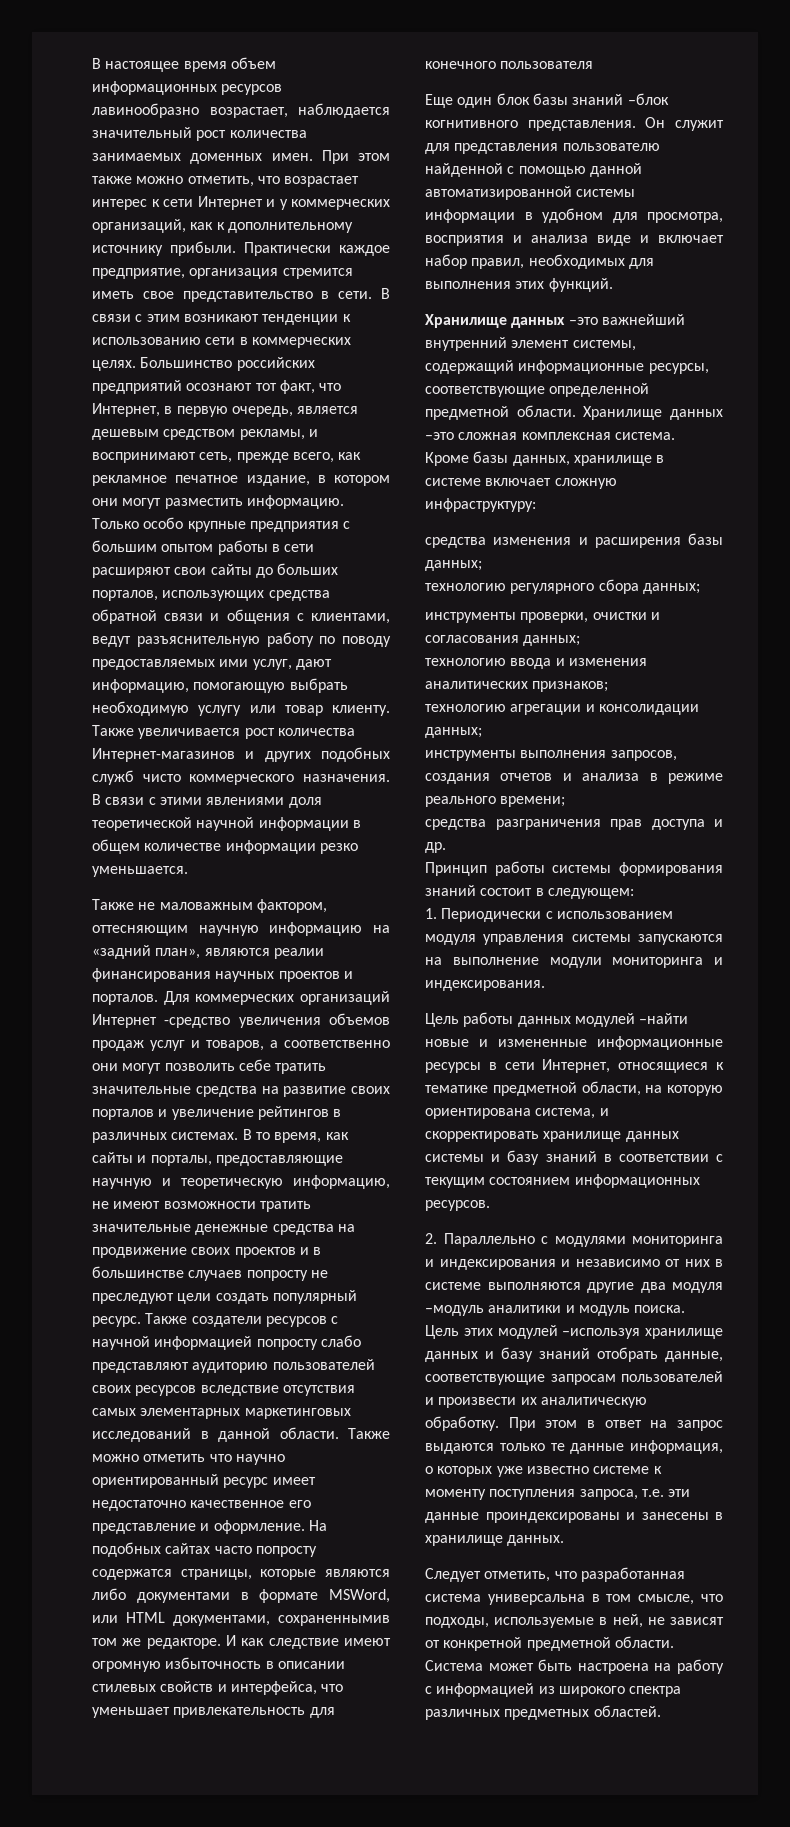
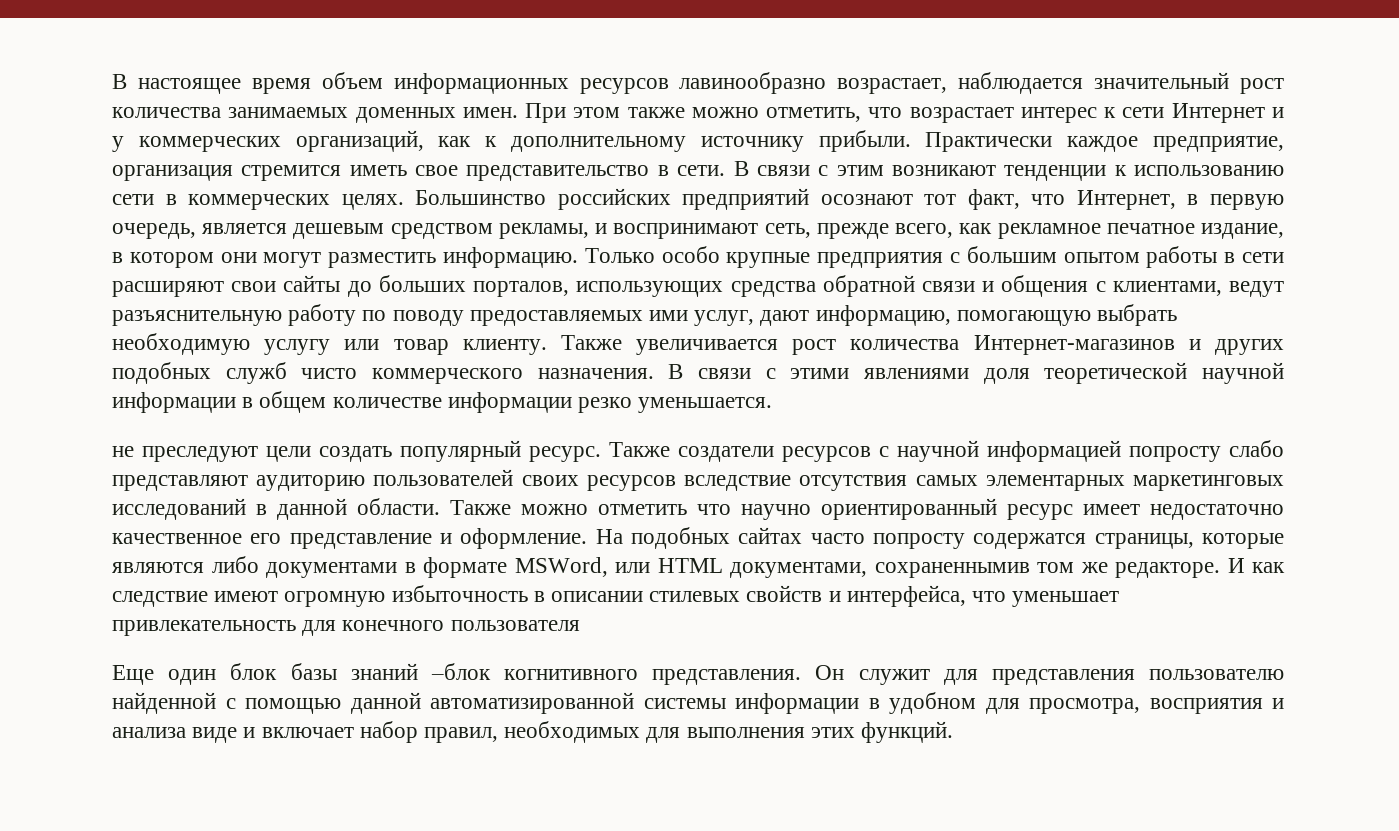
[92,899,327,913] [92,922,391,936] [92,945,324,959] [92,968,353,982] [92,991,390,1005] [92,1013,390,1028] [92,1040,390,1051] [92,1059,327,1074] [92,1086,390,1097] [92,1106,342,1120] [92,1129,349,1143] [92,1152,343,1166] [92,1175,390,1189] [92,1201,311,1212] [92,1224,355,1235] [92,1247,322,1258] [92,1266,308,1281] Также не маловажным фактором, оттесняющим научную информацию на «задний план», являются реалии финансирования научных проектов и порталов. Для коммерческих организаций Интернет -средство увеличения объемов продаж услуг и товаров, а соответственно они могут позволить себе тратить значительные средства на развитие своих порталов и увеличение рейтингов в различных системах. В то время, как сайты и порталы, предоставляющие научную и теоретическую информацию, не имеют возможности тратить значительные денежные средства на продвижение своих проектов и в большинстве случаев попросту -> (773, 405) none
[425,314,685,328] [425,337,636,351] [425,360,709,374] [425,383,650,397] [425,405,723,420] [425,432,675,440] [425,451,665,466] [425,478,617,489] [425,498,536,512] [425,533,723,548] [425,560,482,571] [425,579,700,594] [425,612,660,623] [425,635,581,646] [425,658,647,669] [425,681,609,692] [425,704,699,715] [425,727,482,738] [425,750,677,761] [425,773,723,784] [425,796,566,807] [425,819,723,830] [425,842,446,853] [425,861,723,876] [425,885,634,899] [425,908,673,922] [425,934,723,945] [425,957,723,968] [425,980,545,991] [425,1012,689,1027] [425,1036,723,1050] [425,1059,724,1073] [425,1081,723,1096] [425,1108,609,1119] [425,1131,679,1142] [425,1150,723,1165] [425,1174,700,1188] [425,1200,490,1211] [425,1233,723,1247] [425,1259,723,1270] [425,1282,723,1293] [425,1305,686,1316] [425,1325,723,1339] [425,1347,723,1362] [425,1371,723,1385] [425,1397,647,1408] [425,1416,723,1431] [425,1440,723,1454] [425,1466,662,1477] [425,1489,691,1500] [425,1512,723,1523] [425,1535,565,1546] [425,1567,685,1582] [425,1594,723,1605] [425,1614,724,1628] [425,1636,674,1651] [425,1659,724,1674] [425,1683,682,1697] [425,1705,661,1720] // Хранилище данных –это важнейший внутренний элемент системы, содержащий информационные ресурсы, соответствующие определенной предметной области. Хранилище данных –это сложная комплексная система. Кроме базы данных, хранилище в системе включает сложную инфраструктуру: // средства изменения и расширения базы данных; // технологию регулярного сбора данных; // инструменты проверки, очистки и согласования данных; // технологию ввода и изменения аналитических признаков; // технологию агрегации и консолидации данных; // инструменты выполнения запросов, создания отчетов и анализа в режиме реального времени; // средства разграничения прав доступа и др. // Принцип работы системы формирования знаний состоит в следующем: // 1. Периодически с использованием модуля управления системы запускаются на выполнение модули мониторинга и индексирования. // Цель работы данных модулей –найти новые и измененные информационные ресурсы в сети Интернет, относящиеся к тематике предметной области, на которую ориентирована система, и скорректировать хранилище данных системы и базу знаний в соответствии с текущим состоянием информационных ресурсов. // 2. Параллельно с модулями мониторинга и индексирования и независимо от них в системе выполняются другие два модуля –модуль аналитики и модуль поиска. Цель этих модулей –используя хранилище данных и базу знаний отобрать данные, соответствующие запросам пользователей и произвести их аналитическую обработку. При этом в ответ на запрос выдаются только те данные информация, о которых уже известно системе к моменту поступления запроса, т.е. эти данные проиндексированы и занесены в хранилище данных. // Следует отметить, что разработанная система универсальна в том смысле, что подходы, используемые в ней, не зависят от конкретной предметной области. Система может быть настроена на работу с информацией из широкого спектра различных предметных областей. -> (954, 732) none

